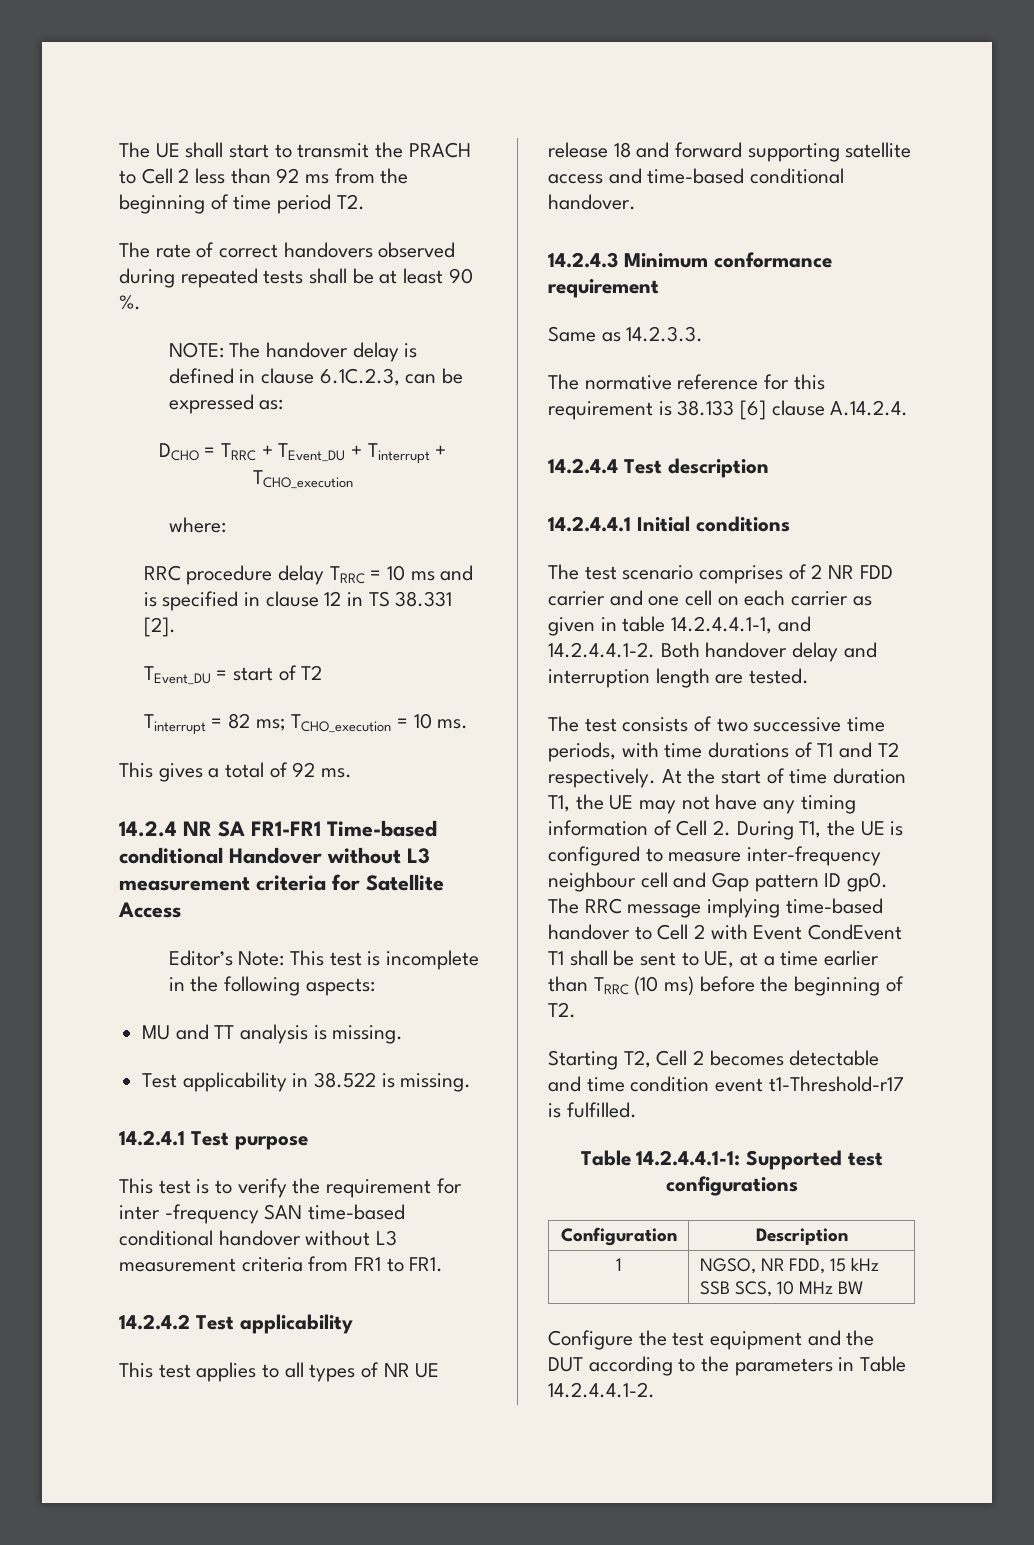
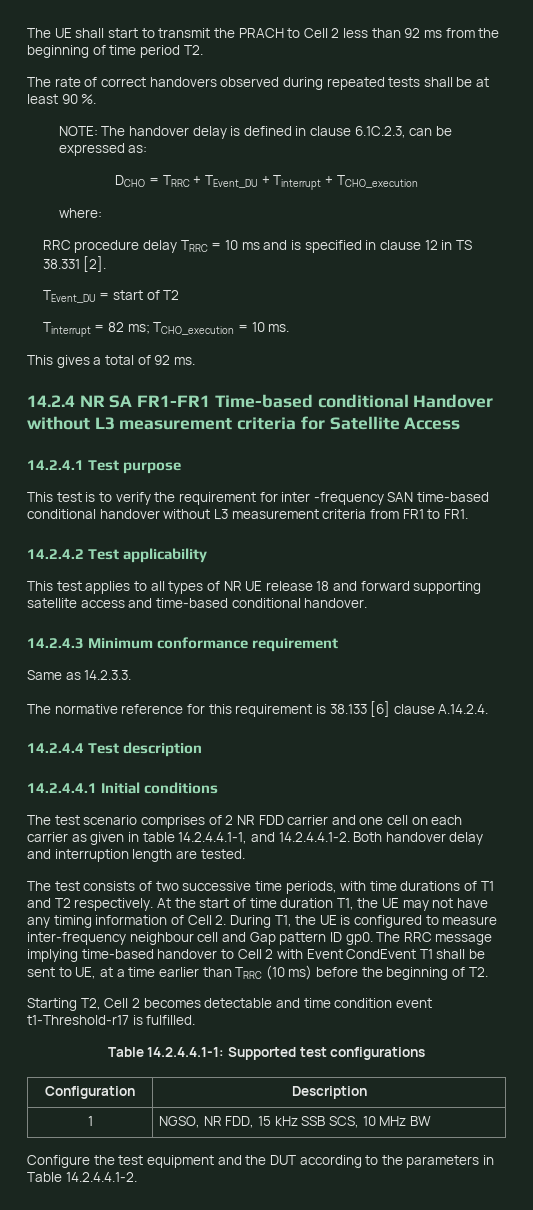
[168,950,479,970] [168,976,375,996] [142,1024,404,1044] [142,1072,472,1092] // Editor’s Note: This test is incomplete in the following aspects: // MU and TT analysis is missing. // Test applicability in 38.522 is missing. -> (461, 423) none

